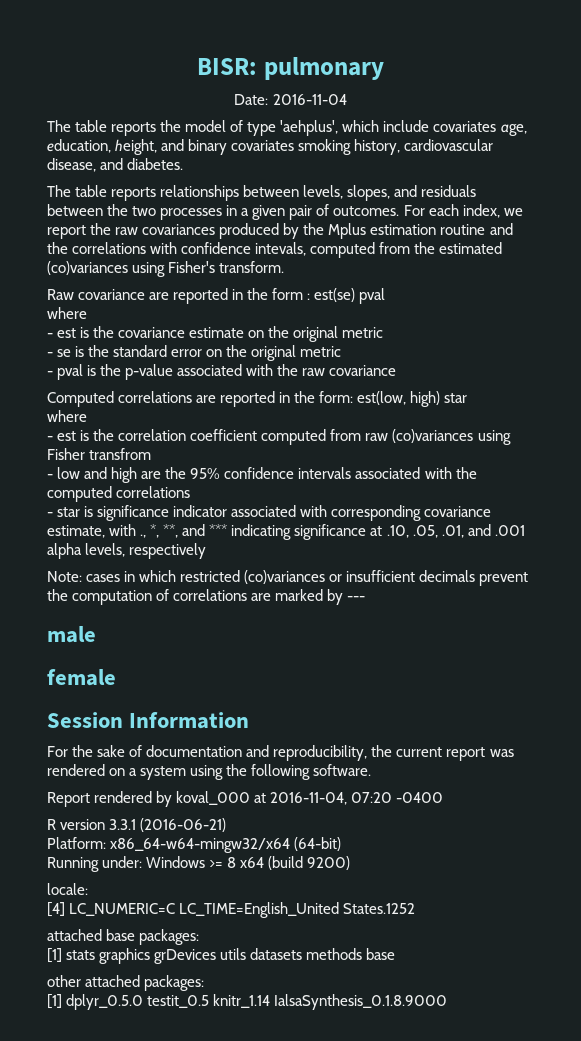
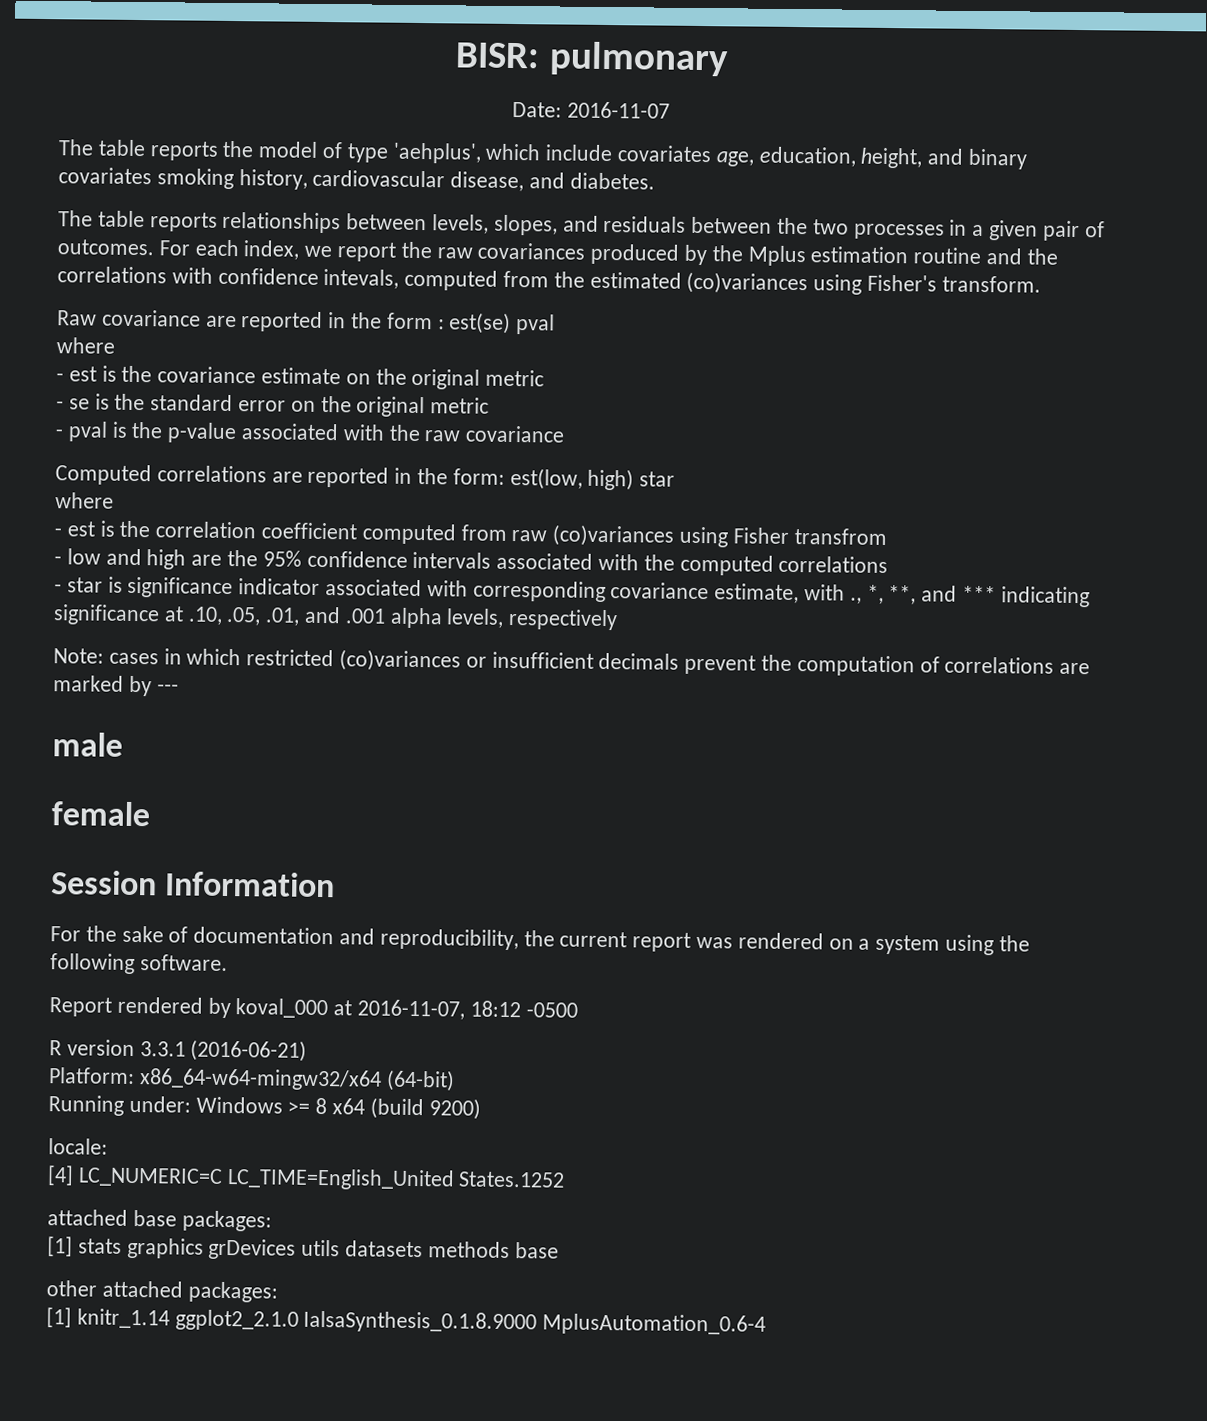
[272,94,347,105] 2016-11-04 -> [566,101,670,119] 2016-11-07
[270,792,444,805] 2016-11-04, 07:20 -0400 -> [357,999,578,1020] 2016-11-07, 18:12 -0500
[66,994,448,1010] dplyr_0.5.0 testit_0.5 knitr_1.14 IalsaSynthesis_0.1.8.9000 -> [76,1308,767,1336] knitr_1.14 ggplot2_2.1.0 IalsaSynthesis_0.1.8.9000 MplusAutomation_0.6-4

